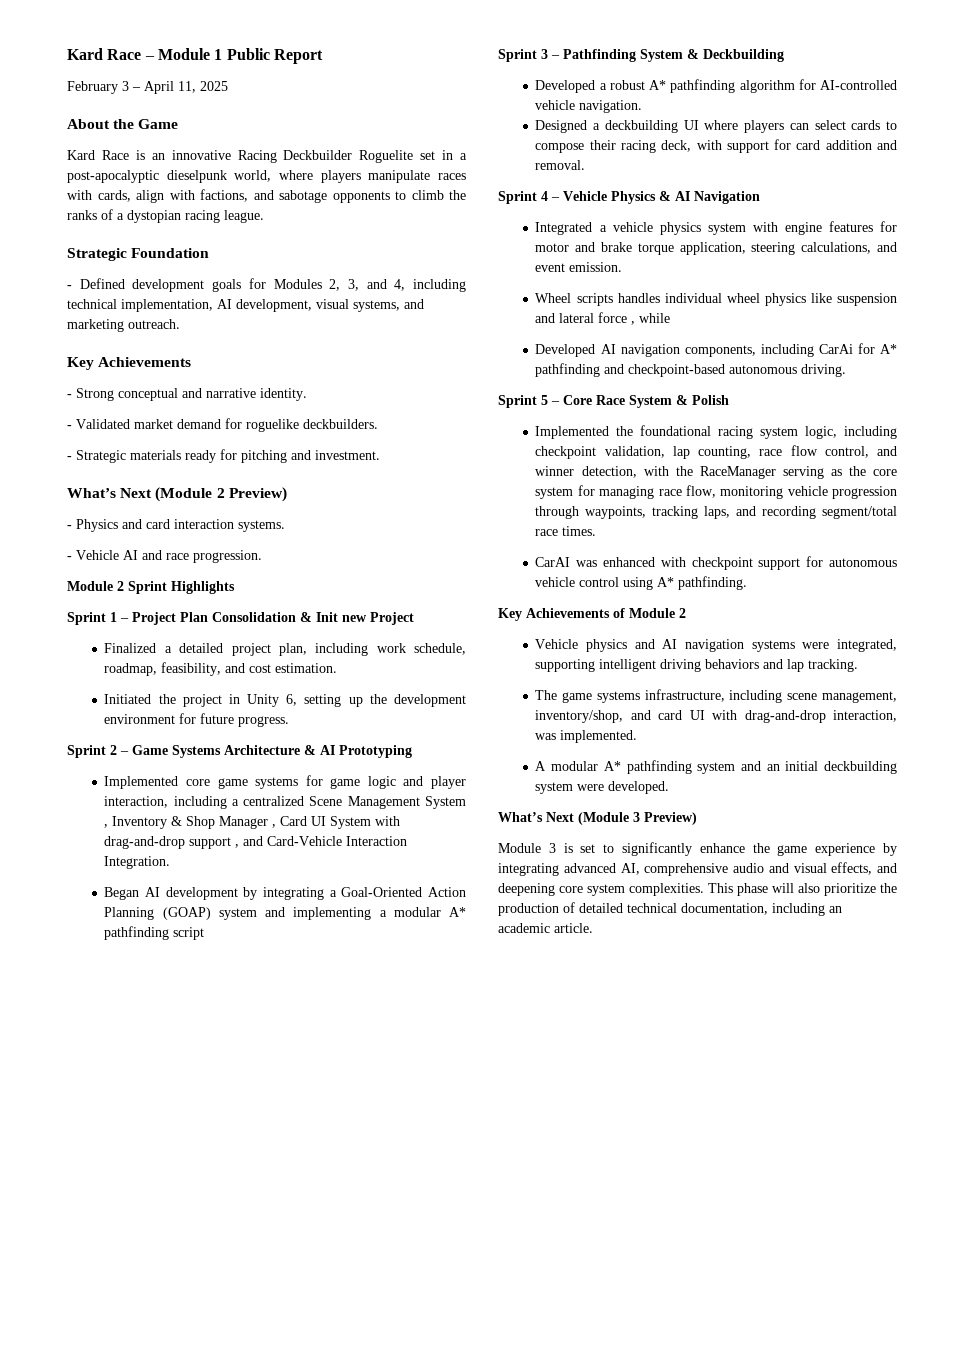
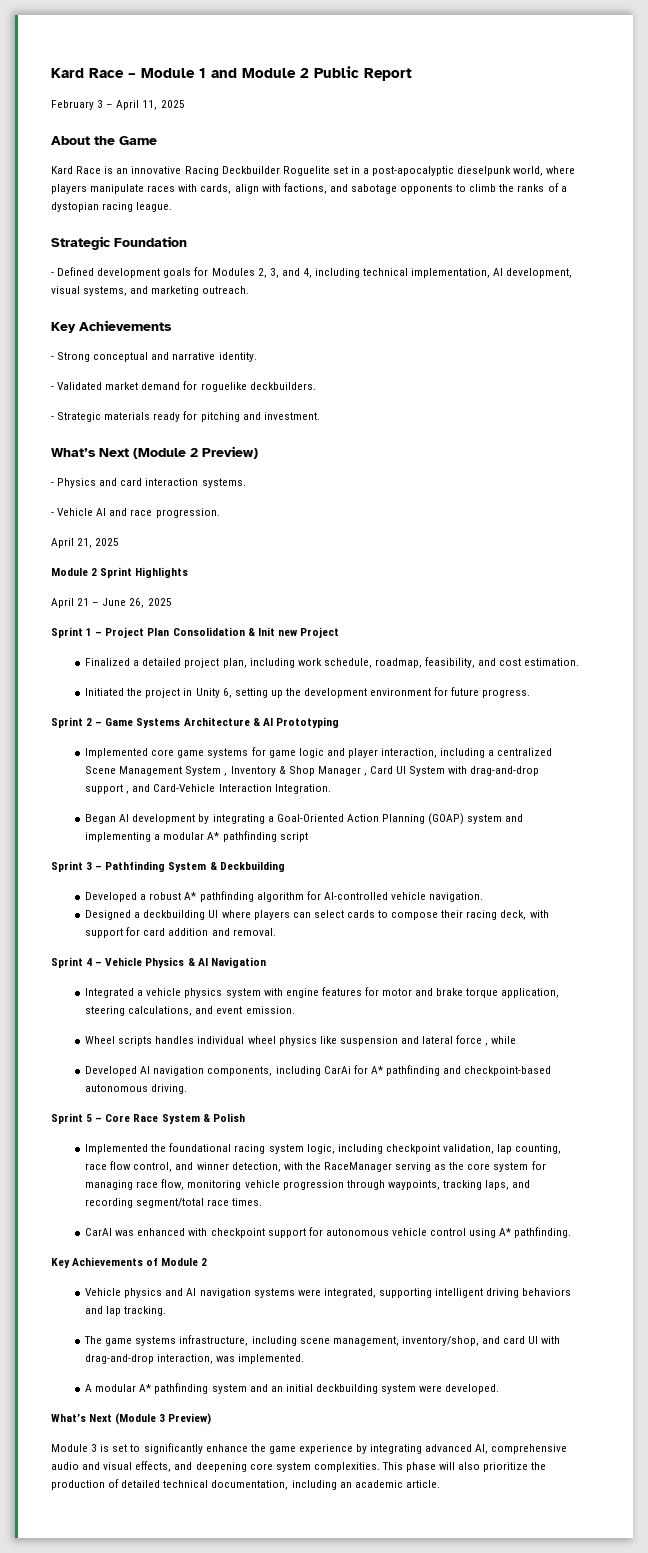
(223, 54) none -> [211,68,309,78] and Module 2
(262, 556) none -> [51,538,120,548] // April 21, 2025
(235, 587) none -> [51,598,172,608] // April 21 – June 26, 2025

